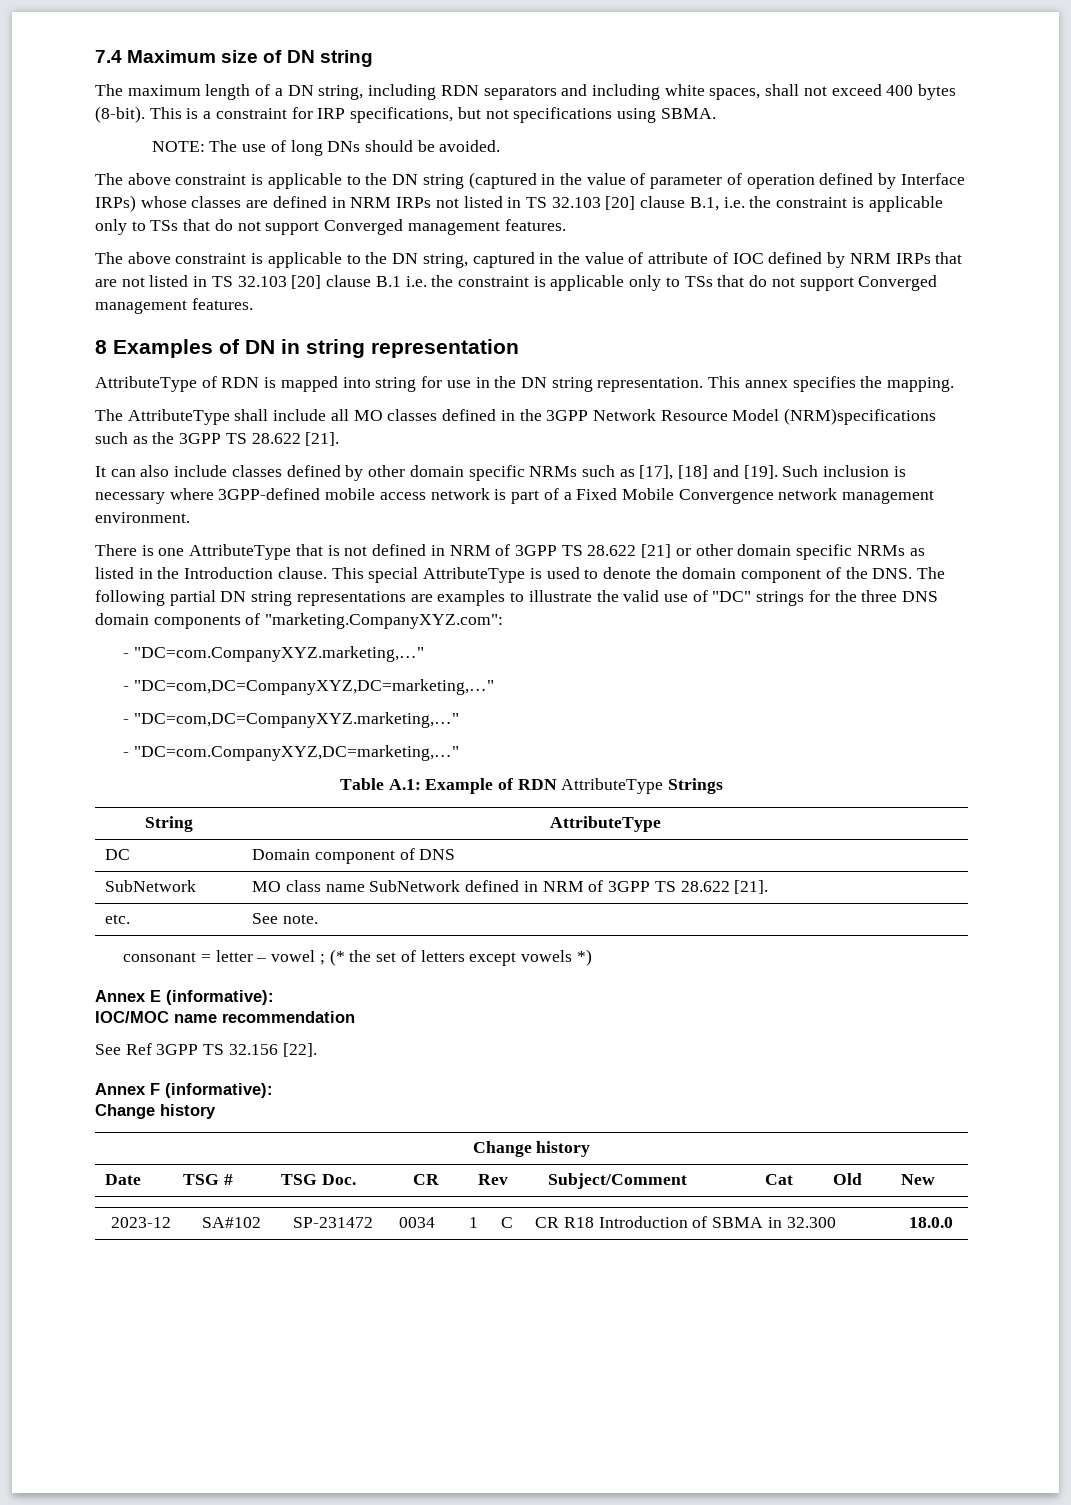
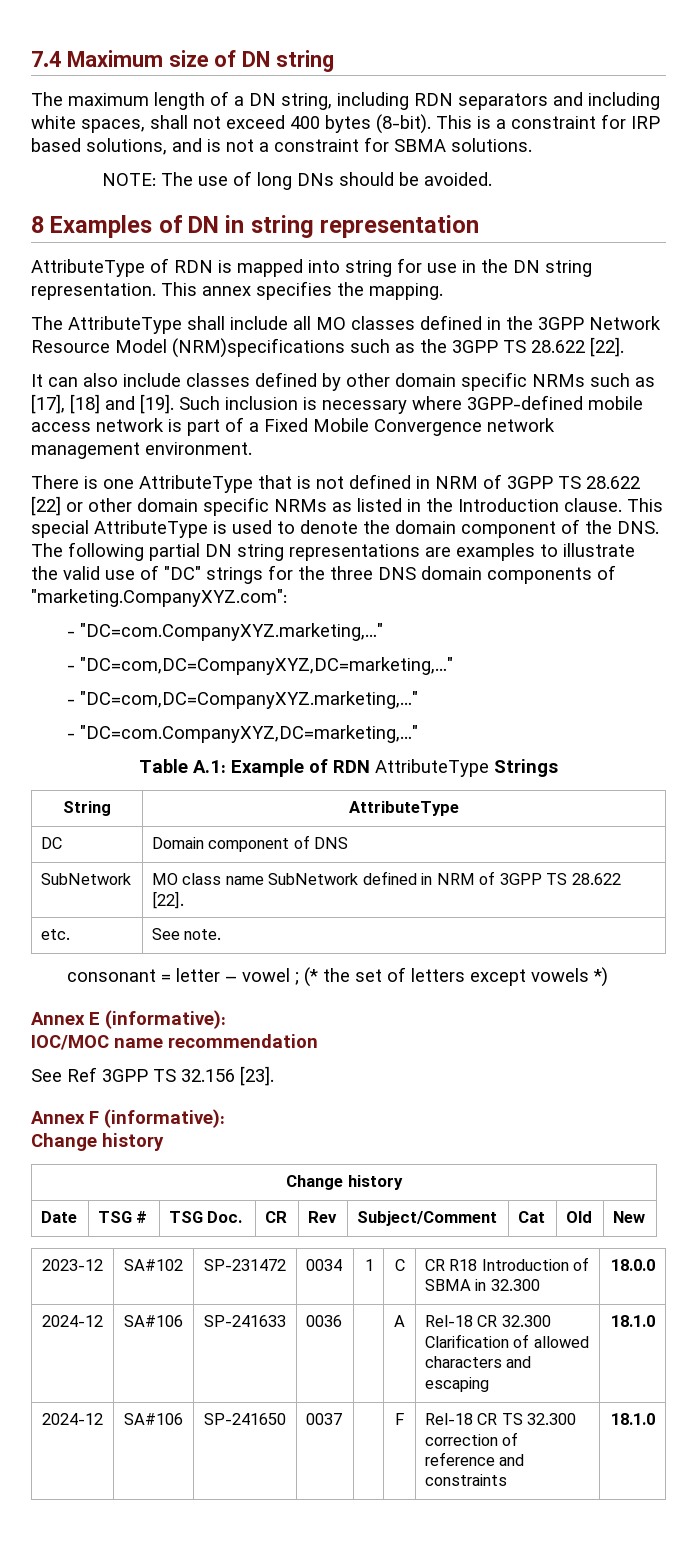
[350,107,716,123] specifications, but not specifications using SBMA. -> [31,137,532,155] based solutions, and is not a constraint for SBMA solutions.
[95,172,965,189] [95,195,943,212] [95,219,566,235] [95,252,963,268] [95,275,938,291] [95,298,253,314] // The above constraint is applicable to the DN string (captured in the value of parameter of operation defined by Interface IRPs) whose classes are defined in NRM IRPs not listed in TS 32.103 [20] clause B.1, i.e. the constraint is applicable only to TSs that do not support Converged management features. // The above constraint is applicable to the DN string, captured in the value of attribute of IOC defined by NRM IRPs that are not listed in TS 32.103 [20] clause B.1 i.e. the constraint is applicable only to TSs that do not support Converged management features. -> (493, 179) none
[305,432,340,446] [21]. -> [590,337,624,357] [22].
[641,544,672,558] [21] -> [31,496,61,516] [22]
[734,880,769,894] [21]. -> [152,891,185,909] [22].
[282,1043,317,1057] [22]. -> [240,1066,274,1086] [23].
(953, 1222) none -> [42,1315,103,1327] [124,1315,183,1327] [204,1315,286,1327] [306,1315,343,1327] [394,1315,405,1327] [425,1315,551,1327] [425,1334,589,1348] [425,1356,532,1368] [425,1377,490,1392] [610,1315,655,1327] [42,1413,103,1425] [124,1413,183,1425] [204,1413,286,1425] [306,1413,343,1425] [395,1413,404,1425] [425,1413,577,1425] [425,1432,519,1446] [425,1452,525,1466] [425,1474,508,1486] [610,1413,655,1425] // 2024-12 | SA#106 | SP-241633 | 0036 | | A | Rel-18 CR 32.300 Clarification of allowed characters and escaping | 18.1.0 // 2024-12 | SA#106 | SP-241650 | 0037 | | F | Rel-18 CR TS 32.300 correction of reference and constraints | 18.1.0

